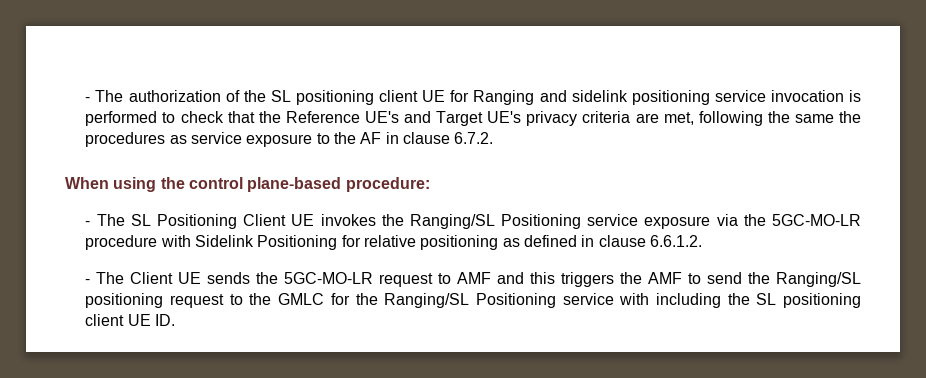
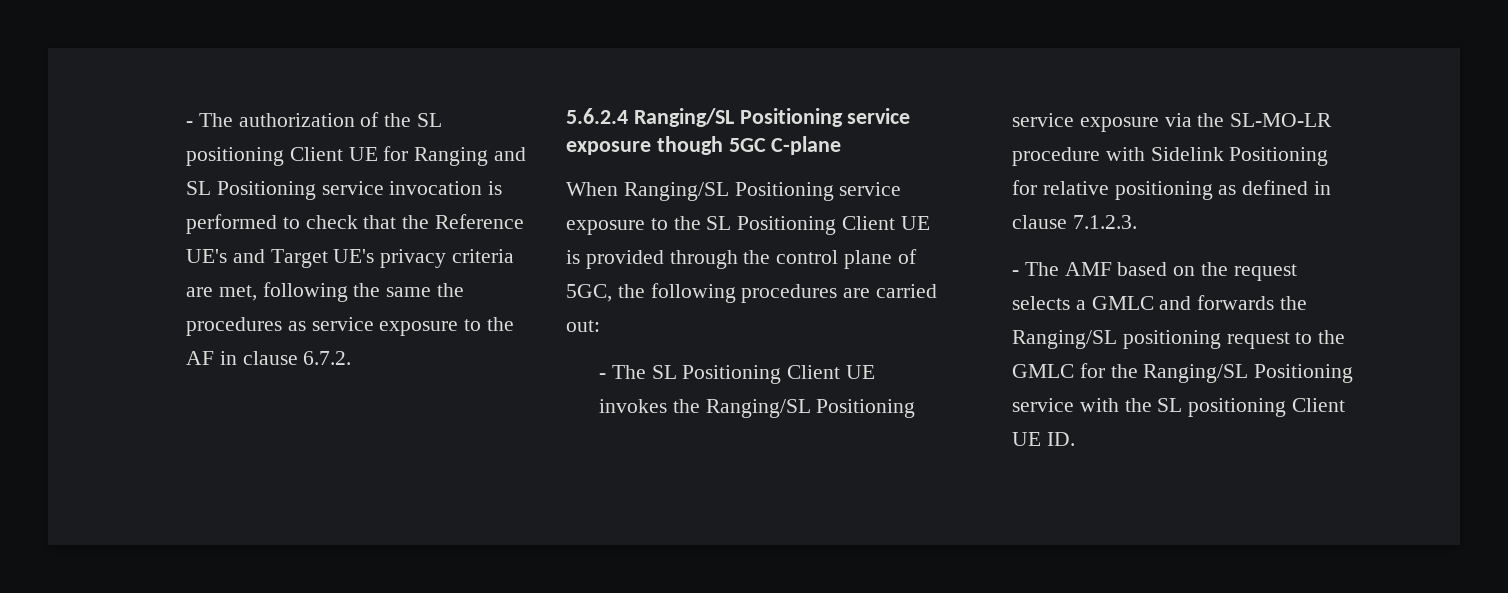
[379,90,419,102] client -> [289,147,343,161] Client
[571,90,710,105] sidelink positioning -> [185,181,316,200] SL Positioning
[65,177,430,192] When using the control plane-based procedure: -> [566,108,911,127] [566,136,842,155] [566,182,902,201] [566,216,930,235] [566,249,917,269] [566,283,938,303] [566,320,600,332] 5.6.2.4 Ranging/SL Positioning service exposure though 5GC C-plane // When Ranging/SL Positioning service exposure to the SL Positioning Client UE is provided through the control plane of 5GC, the following procedures are carried out:
[772,214,862,226] 5GC-MO-LR -> [1230,113,1333,127] SL-MO-LR
[649,235,702,247] [85,272,743,287] 6.6.1.2. // - The Client UE sends the 5GC-MO-LR request to AMF and this triggers the AMF to send -> [1072,215,1137,229] [1011,262,1297,281] [1011,295,1275,310] 7.1.2.3. // - The AMF based on the request selects a GMLC and forwards
[655,293,862,308] [85,314,125,326] including the SL positioning client -> [1124,398,1345,417] the SL positioning Client

